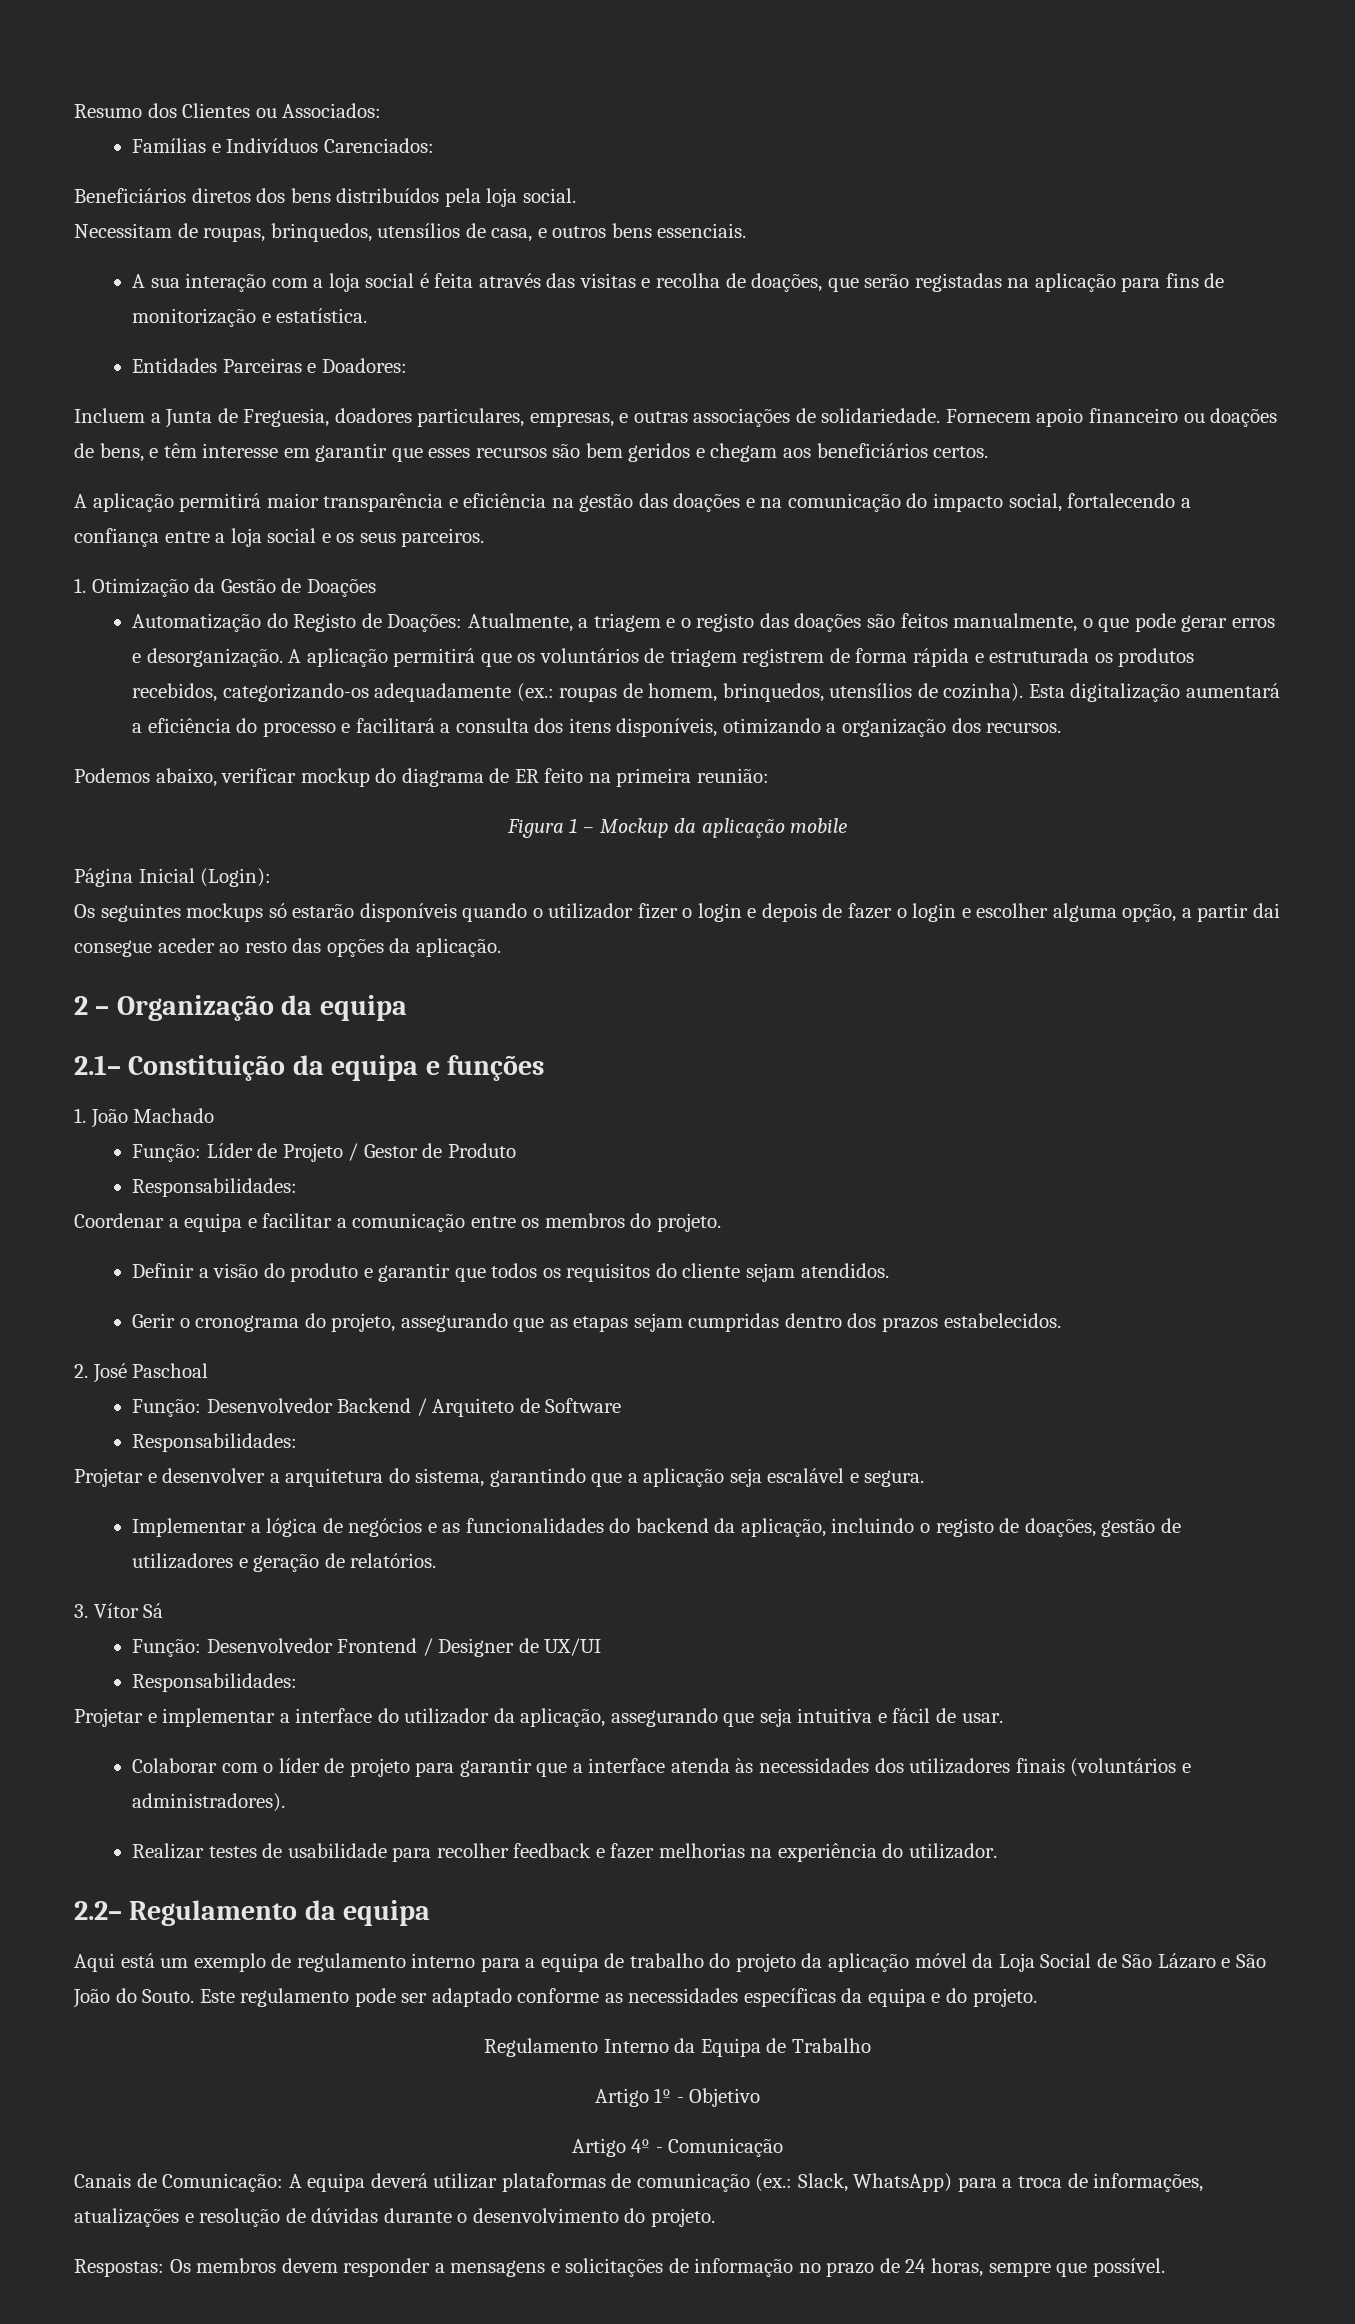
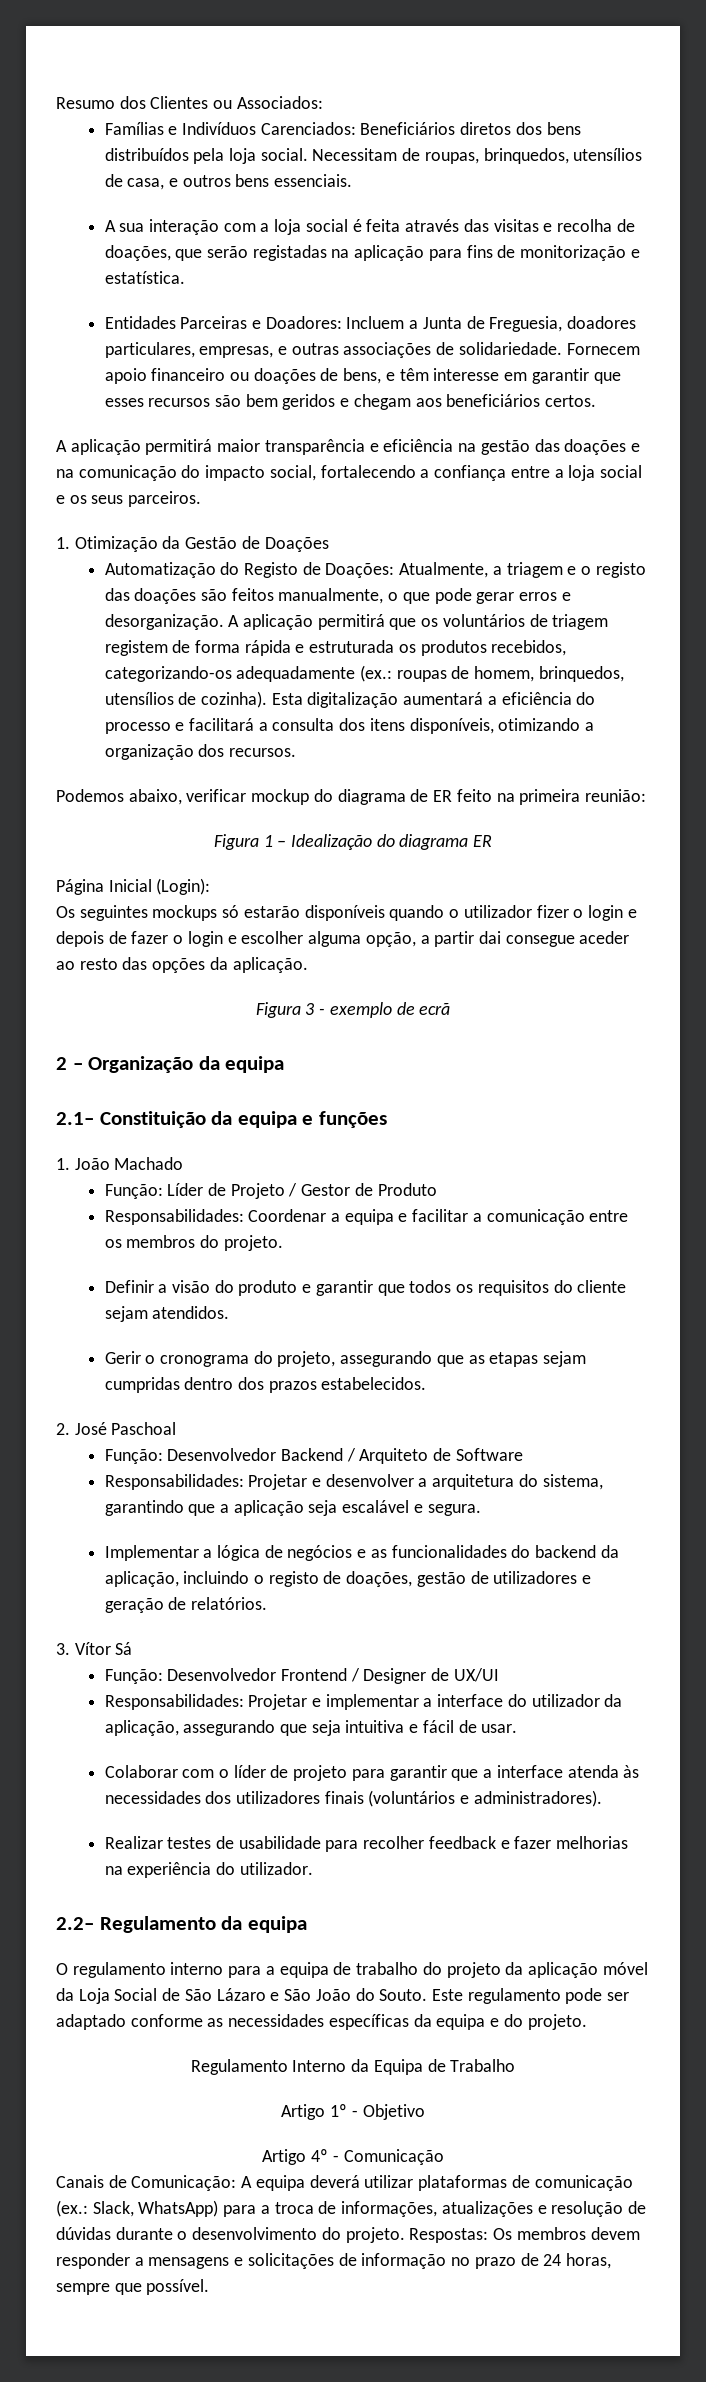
(434, 145) // -> (356, 128) none
(576, 195) // -> (308, 154) none
(407, 365) // -> (342, 322) none
[742,648,825,667] registrem -> [104,640,168,656] registem
[599,818,848,838] Mockup da aplicação mobile -> [291,834,493,850] Idealização do diagrama ER
(501, 947) none -> [255,1002,451,1018] // Figura 3 - exemplo de ecrã
(298, 1187) // -> (244, 1217) none
(298, 1442) // -> (244, 1482) none
(298, 1682) // -> (244, 1702) none
[74,1953,292,1972] Aqui está um exemplo de -> [56,1963,68,1975] O
(715, 2217) // -> (405, 2235) none

